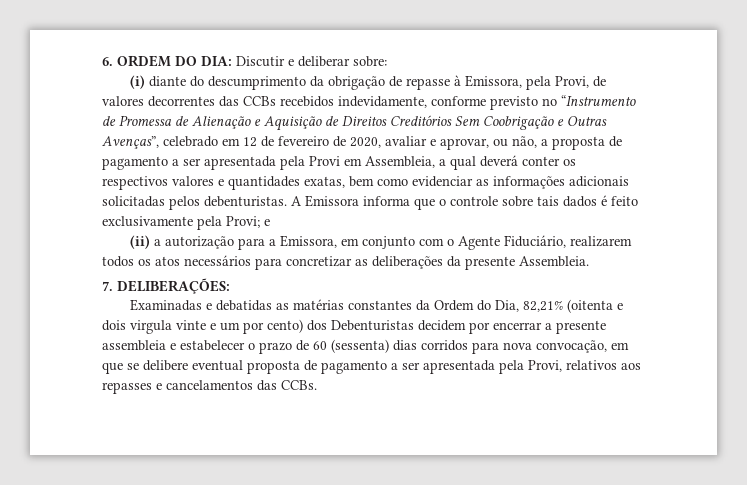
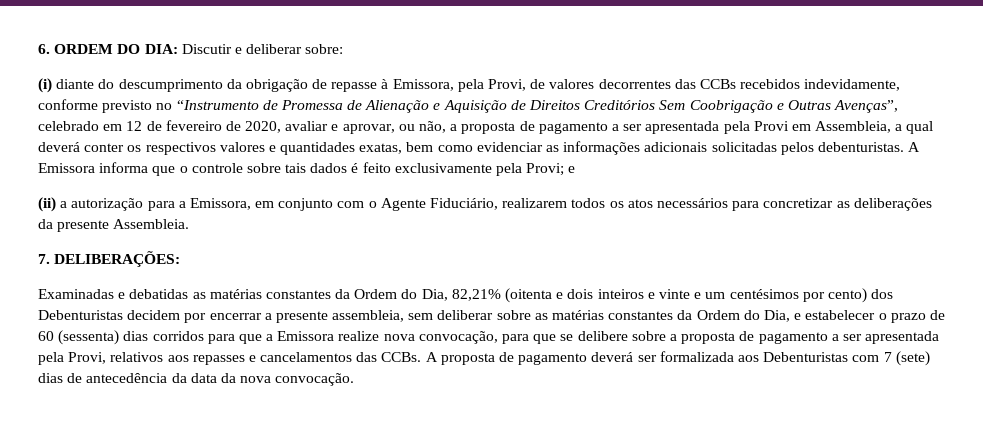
[130,320,172,334] virgula -> [597,289,655,299] inteiros e
(240, 326) none -> [729,289,799,299] centésimos
[102,340,166,351] assembleia -> [332,310,790,322] assembleia, sem deliberar sobre as matérias constantes da Ordem do Dia,
(499, 348) none -> [238,331,380,344] que a Emissora realize
[611,342,629,350] em -> [502,334,530,344] para
[192,360,243,371] eventual -> [631,331,677,341] sobre a
(317, 385) none -> [425,351,930,366] [38,373,355,386] A proposta de pagamento deverá ser formalizada aos Debenturistas com 7 (sete) dias de antecedência da data da nova convocação.

